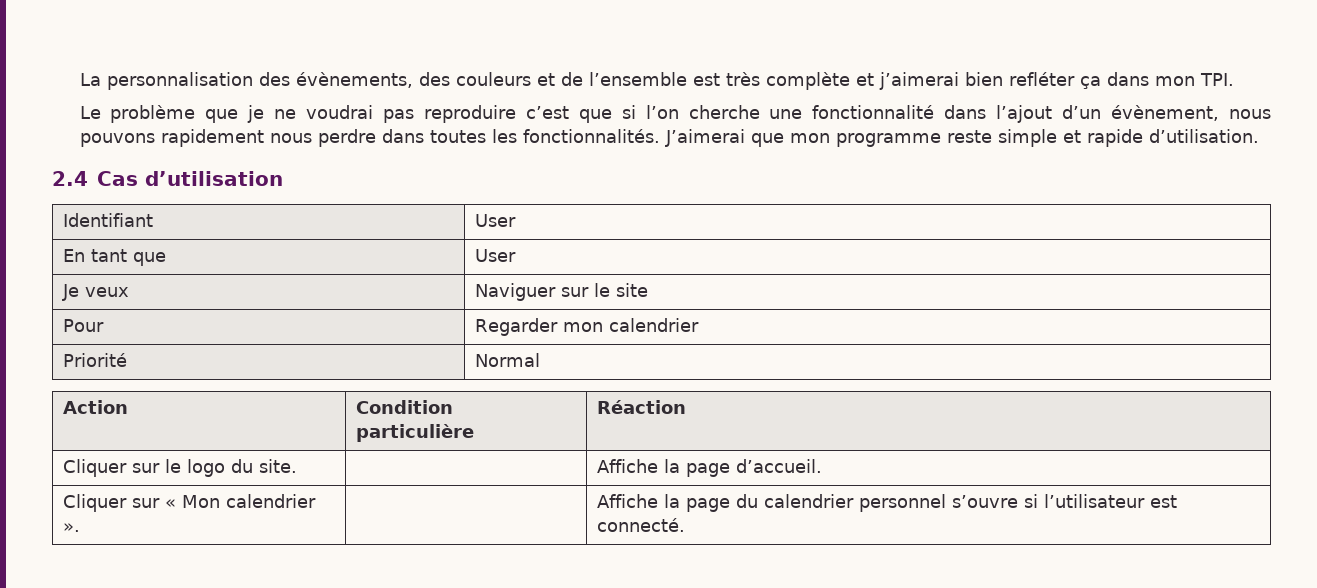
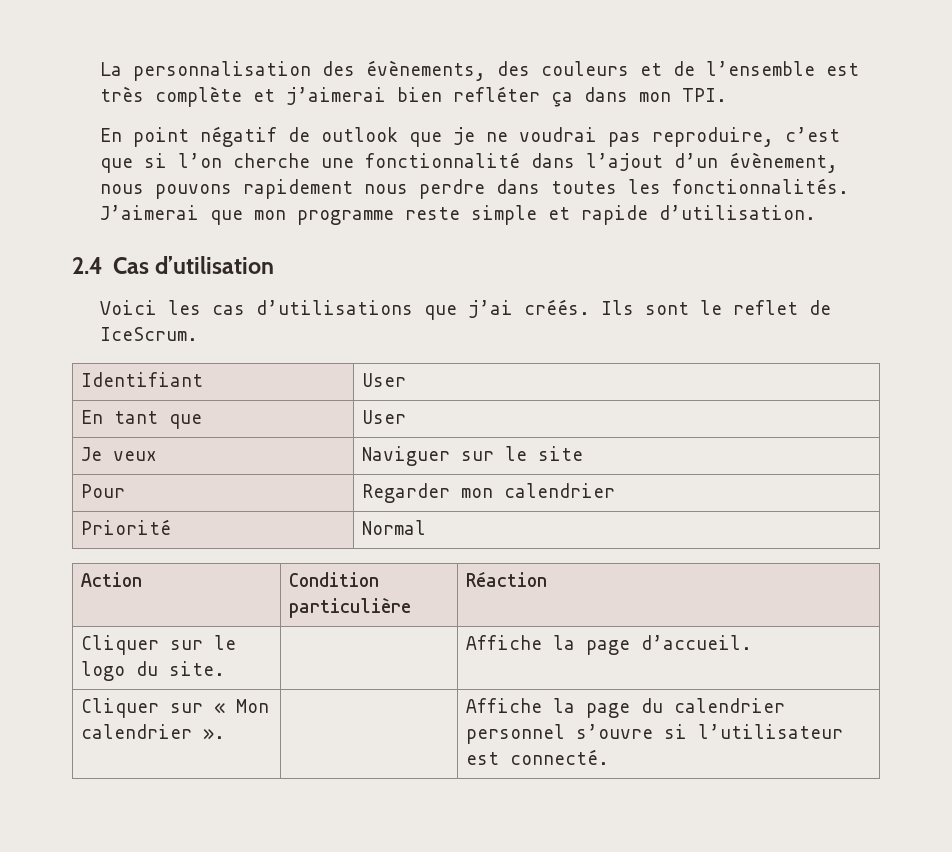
[79,105,196,123] Le problème -> [100,126,399,147] En point négatif de outlook
[423,105,516,123] reproduire -> [652,127,775,147] reproduire,
(283, 178) none -> [100,299,832,320] [100,327,199,341] // Voici les cas d’utilisations que j’ai créés. Ils sont le reflet de IceScrum.

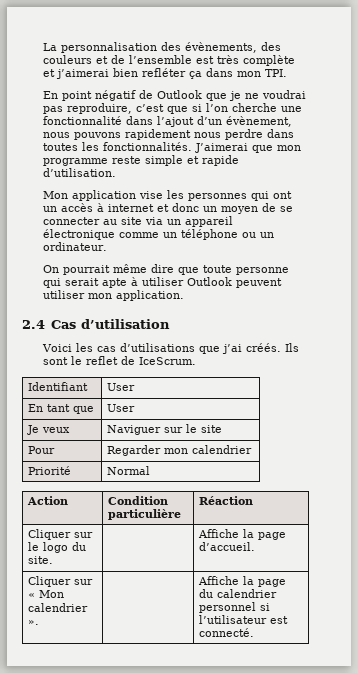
[321,127,399,142] outlook -> [157,90,203,99] Outlook
(817, 212) none -> [43,190,293,201] [43,203,294,214] [43,216,234,227] [43,229,275,240] [43,242,108,251] [43,264,290,275] [43,277,283,288] [43,290,185,301] // Mon application vise les personnes qui ont un accès à internet et donc un moyen de se connecter au site via un appareil électronique comme un téléphone ou un ordinateur. // On pourrait même dire que toute personne qui serait apte à utiliser Outlook peuvent utiliser mon application.
[575,724,653,739] s’ouvre -> (257, 607) none

